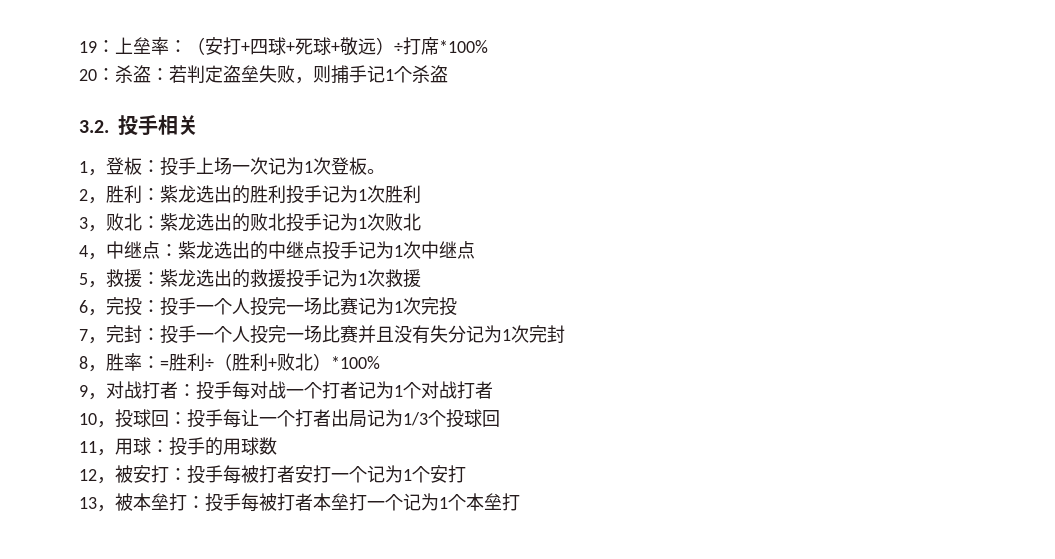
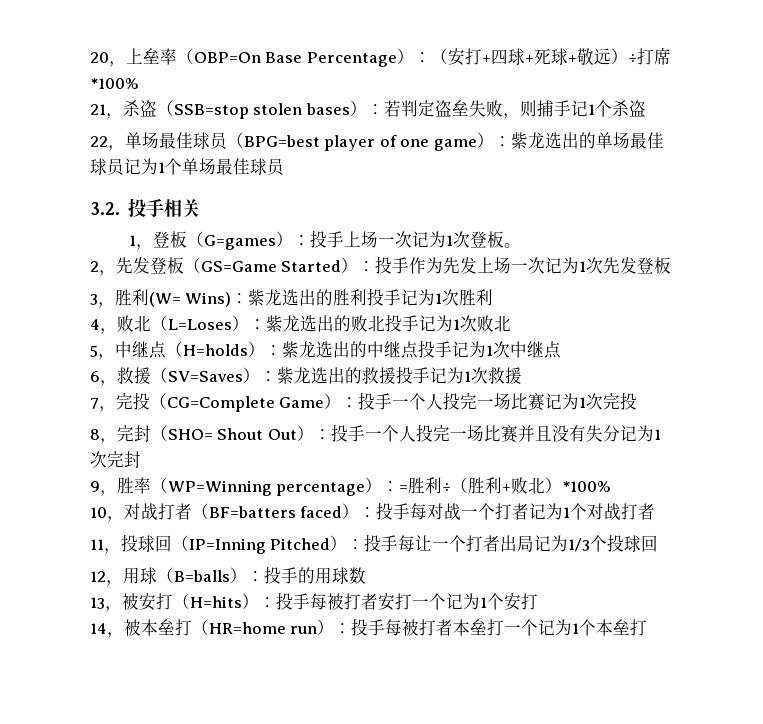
[79,37,169,55] 19：上垒率 -> [90,48,414,67] 20，上垒率（OBP=On Base Percentage）
[79,65,151,83] 20：杀盗 -> [90,100,367,119] 21，杀盗（SSB=stop stolen bases）
(448, 74) none -> [90,132,664,151] [90,158,285,176] // 22，单场最佳球员（BPG=best player of one game）：紫龙选出的单场最佳球员记为1个单场最佳球员
(142, 166) none -> [187,231,294,250] （G=games）
[106,185,142,203] 胜利 -> [116,256,672,274] [90,289,232,308] 先发登板（GS=Game Started）：投手作为先发上场一次记为1次先发登板 // 3，胜利(W= Wins)
[79,213,142,232] 3，败北 -> [90,315,249,334] 4，败北（L=Loses）
[79,245,88,257] 4 -> [90,345,98,357] 5
(160, 250) none -> [166,341,265,357] （H=holds）
[79,269,142,288] 5，救援 -> [90,367,260,386] 6，救援（SV=Saves）
[79,297,142,316] 6，完投 -> [90,392,342,412] 7，完投（CG=Complete Game）
[79,325,142,344] 7，完封 -> [90,425,314,444] 8，完封（SHO= Shout Out）
[79,353,142,372] 8，胜率 -> [90,477,383,496] 9，胜率（WP=Winning percentage）
[79,385,88,397] 9 -> [90,507,107,518] 10
(178, 390) none -> [192,503,360,519] （BF=batters faced）
[79,413,97,425] 10 -> [90,539,104,550] 11
(169, 418) none -> [172,535,348,554] （IP=Inning Pitched）
[79,437,151,456] 11，用球 -> [90,567,247,586] 12，用球（B=balls）
[79,469,97,481] 12 -> [90,597,105,609] 13
(169, 474) none -> [173,593,259,609] （H=hits）
[79,497,97,509] 13 -> [90,623,107,634] 14
(187, 502) none -> [192,619,335,635] （HR=home run）

